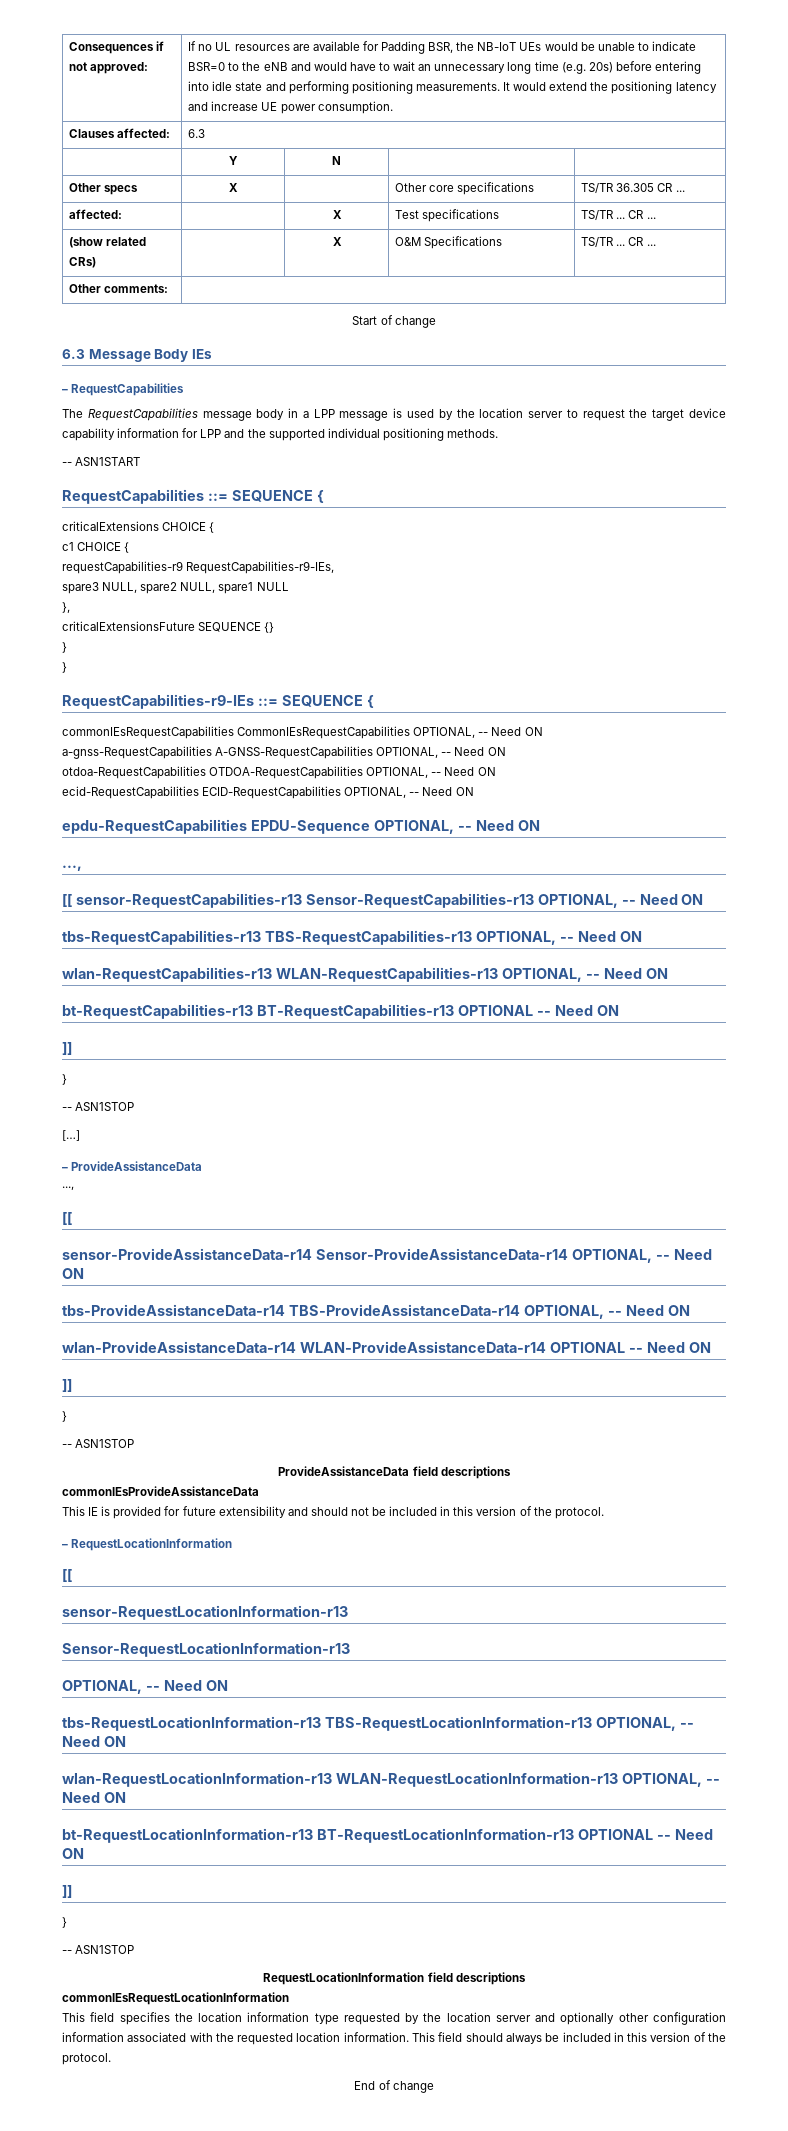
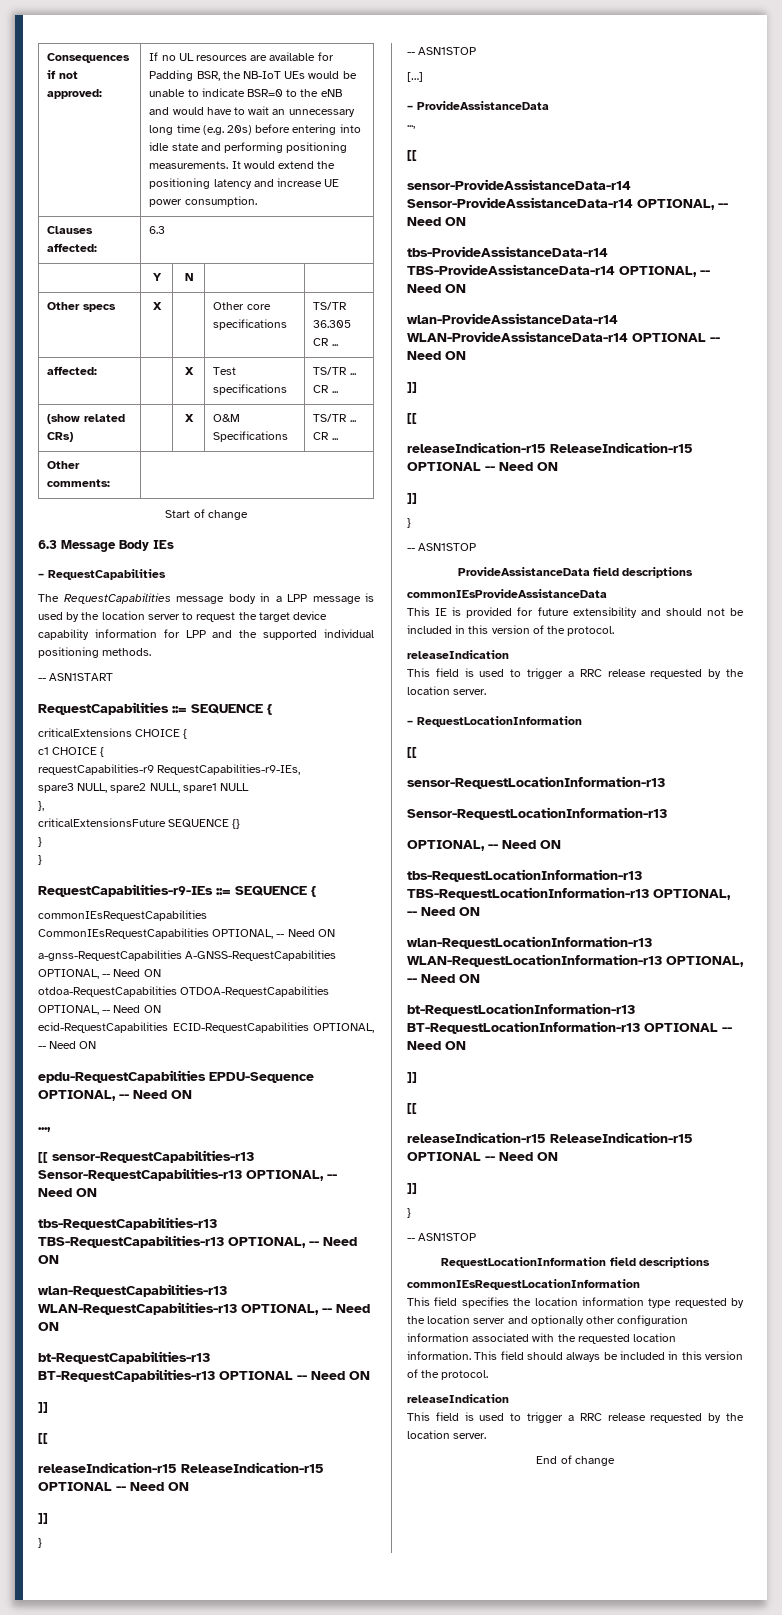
(72, 1048) none -> [38,1433,48,1444] [38,1462,324,1473] [38,1482,189,1491] [38,1513,48,1524] // [[ // releaseIndication-r15 ReleaseIndication-r15 OPTIONAL -- Need ON // ]]
(72, 1385) none -> [407,413,417,424] [407,442,693,453] [407,462,558,471] [407,493,417,504] // [[ // releaseIndication-r15 ReleaseIndication-r15 OPTIONAL -- Need ON // ]]
(604, 1513) none -> [407,650,509,659] [407,668,744,679] [407,686,487,695] // releaseIndication // This field is used to trigger a RRC release requested by the location server.
(72, 1891) none -> [407,1103,417,1114] [407,1132,693,1143] [407,1152,558,1161] [407,1183,417,1194] // [[ // releaseIndication-r15 ReleaseIndication-r15 OPTIONAL -- Need ON // ]]
(111, 2059) none -> [407,1394,509,1403] [407,1412,744,1423] [407,1430,487,1439] // releaseIndication // This field is used to trigger a RRC release requested by the location server.

